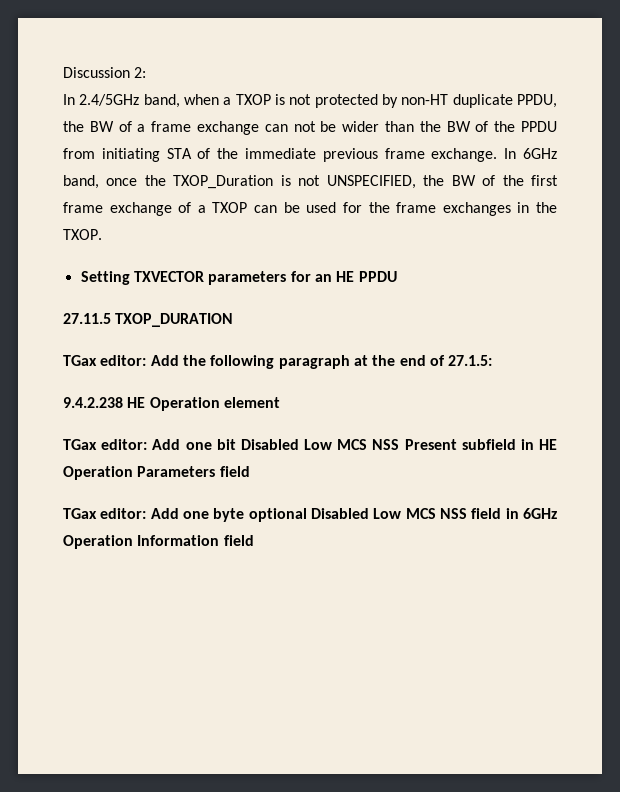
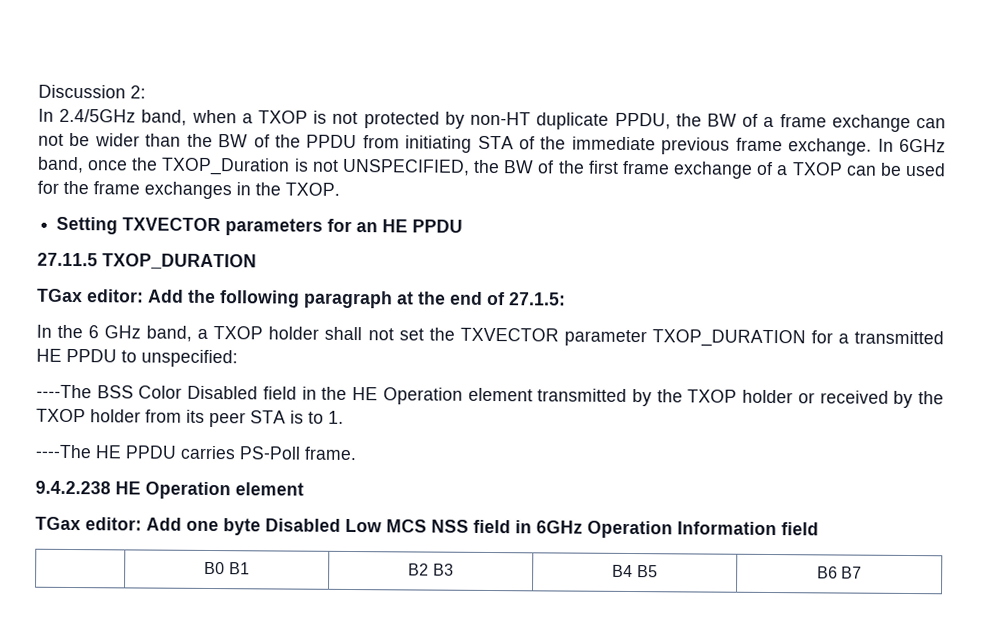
[63,397,280,411] [63,439,557,450] [63,466,250,480] 9.4.2.238 HE Operation element // TGax editor: Add one bit Disabled Low MCS NSS Present subfield in HE Operation Parameters field -> [36,324,944,348] [36,348,238,368] [36,384,944,409] [36,408,344,428] [35,444,357,461] [35,480,304,500] In the 6 GHz band, a TXOP holder shall not set the TXVECTOR parameter TXOP_DURATION for a transmitted HE PPDU to unspecified: // ----The BSS Color Disabled field in the HE Operation element transmitted by the TXOP holder or received by the TXOP holder from its peer STA is to 1. // ----The HE PPDU carries PS-Poll frame. // 9.4.2.238 HE Operation element
[248,508,307,522] optional -> (261, 527) none
(254, 540) none -> [204,561,250,575] [408,563,454,576] [612,564,658,578] [816,566,863,579] // | B0 B1 | B2 B3 | B4 B5 | B6 B7

